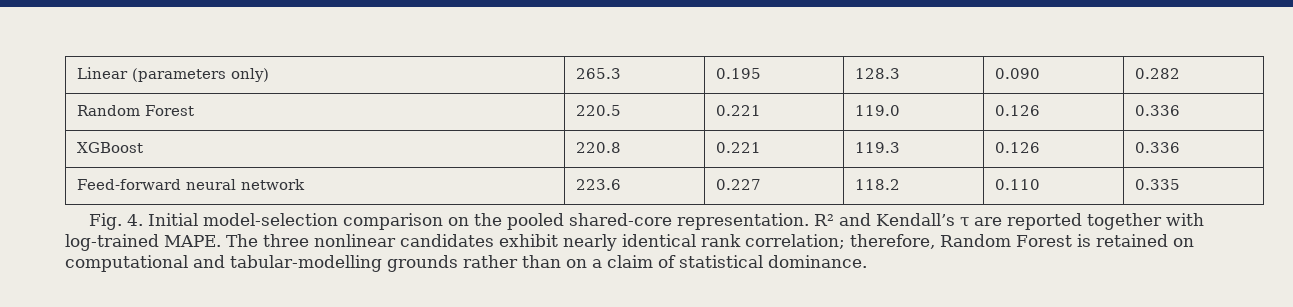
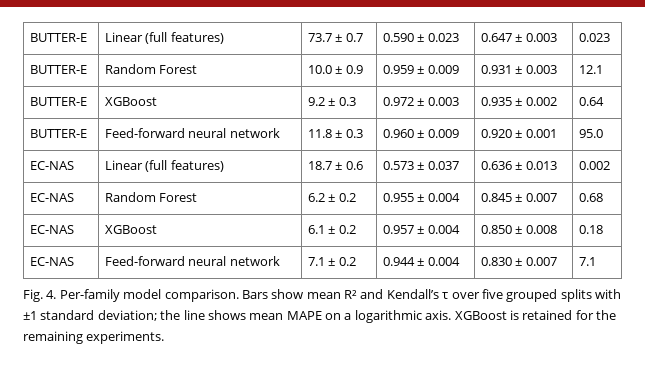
[77,67,270,82] [576,68,622,79] [716,68,762,79] [855,68,901,79] [995,68,1041,79] [1135,68,1181,79] [77,105,195,116] [576,105,622,116] [716,105,762,116] [855,105,901,116] [995,105,1041,116] [1135,105,1181,116] [77,142,144,153] [576,142,622,153] [716,142,762,153] [855,142,901,153] [995,142,1041,153] [1135,142,1181,153] [77,179,306,190] [576,179,622,190] [716,179,762,190] [855,179,901,190] [995,179,1041,190] [1135,179,1181,190] [88,213,1204,230] [65,234,1194,251] [65,255,867,272] Linear (parameters only) | 265.3 | 0.195 | 128.3 | 0.090 | 0.282 // Random Forest | 220.5 | 0.221 | 119.0 | 0.126 | 0.336 // XGBoost | 220.8 | 0.221 | 119.3 | 0.126 | 0.336 // Feed-forward neural network | 223.6 | 0.227 | 118.2 | 0.110 | 0.335 // Fig. 4. Initial model-selection comparison on the pooled shared-core representation. R² and Kendall’s τ are reported together with log-trained MAPE. The three nonlinear candidates exhibit nearly identical rank correlation; therefore, Random Forest is retained on computational and tabular-modelling grounds rather than on a claim of statistical dominance. -> [30,33,88,42] [105,32,224,44] [308,33,363,42] [383,33,459,42] [481,33,557,42] [579,33,611,42] [30,65,88,74] [105,64,198,74] [308,65,363,74] [383,65,459,74] [481,65,557,74] [579,65,604,74] [30,97,88,106] [105,97,158,106] [308,97,356,106] [383,97,459,106] [481,97,557,106] [579,97,605,106] [30,129,88,138] [105,128,280,138] [308,129,363,138] [383,129,459,138] [481,129,557,138] [579,129,604,138] [30,161,75,170] [105,160,224,172] [308,161,363,170] [383,161,459,170] [481,161,557,170] [579,161,611,170] [30,193,75,202] [105,192,198,202] [308,193,356,202] [383,193,460,202] [481,193,557,202] [579,193,604,202] [30,225,75,234] [105,225,158,234] [308,225,356,234] [383,225,460,234] [481,225,557,234] [579,225,604,234] [30,257,75,266] [105,256,280,266] [308,257,356,266] [383,257,460,266] [481,257,557,266] [579,257,597,266] [23,289,621,302] [23,310,616,323] [23,331,165,344] BUTTER-E | Linear (full features) | 73.7 ± 0.7 | 0.590 ± 0.023 | 0.647 ± 0.003 | 0.023 // BUTTER-E | Random Forest | 10.0 ± 0.9 | 0.959 ± 0.009 | 0.931 ± 0.003 | 12.1 // BUTTER-E | XGBoost | 9.2 ± 0.3 | 0.972 ± 0.003 | 0.935 ± 0.002 | 0.64 // BUTTER-E | Feed-forward neural network | 11.8 ± 0.3 | 0.960 ± 0.009 | 0.920 ± 0.001 | 95.0 // EC-NAS | Linear (full features) | 18.7 ± 0.6 | 0.573 ± 0.037 | 0.636 ± 0.013 | 0.002 // EC-NAS | Random Forest | 6.2 ± 0.2 | 0.955 ± 0.004 | 0.845 ± 0.007 | 0.68 // EC-NAS | XGBoost | 6.1 ± 0.2 | 0.957 ± 0.004 | 0.850 ± 0.008 | 0.18 // EC-NAS | Feed-forward neural network | 7.1 ± 0.2 | 0.944 ± 0.004 | 0.830 ± 0.007 | 7.1 // Fig. 4. Per-family model comparison. Bars show mean R² and Kendall’s τ over five grouped splits with ±1 standard deviation; the line shows mean MAPE on a logarithmic axis. XGBoost is retained for the remaining experiments.

